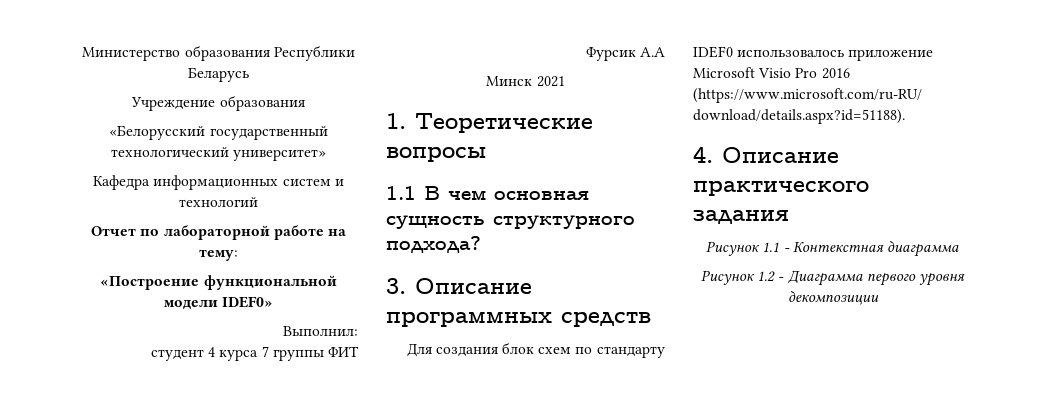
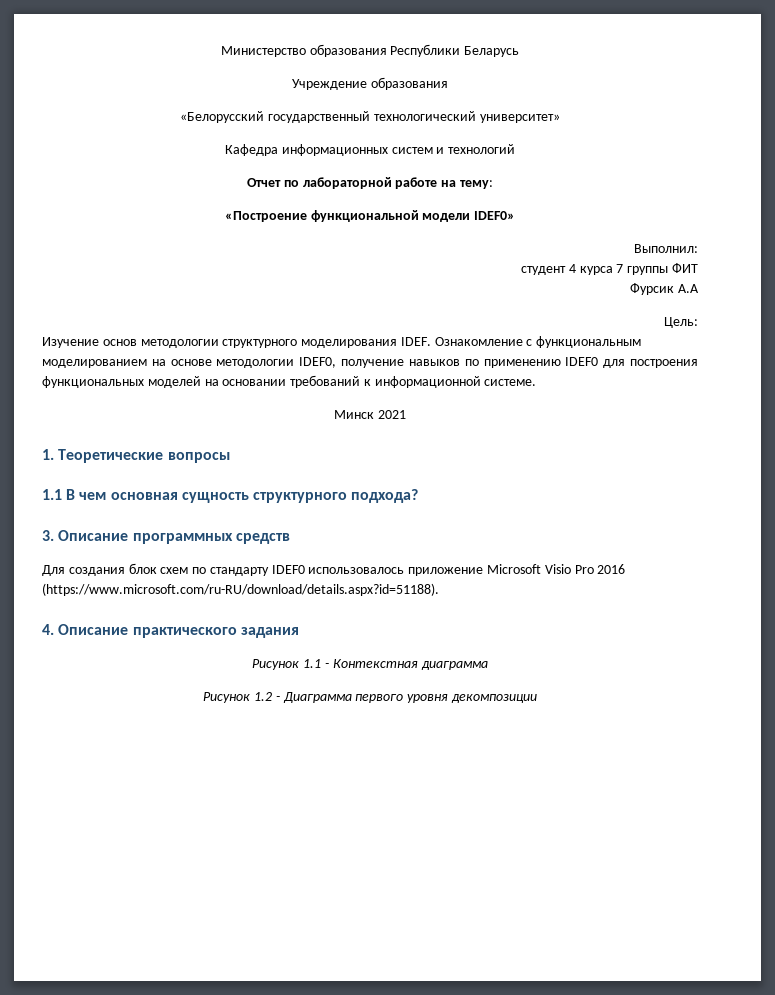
(665, 52) none -> [664,317,698,328] [42,336,642,348] [42,357,699,368] [42,375,537,388] // Цель: // Изучение основ методологии структурного моделирования IDEF. Ознакомление с функциональным моделированием на основе методологии IDEF0, получение навыков по применению IDEF0 для построения функциональных моделей на основании требований к информационной системе.

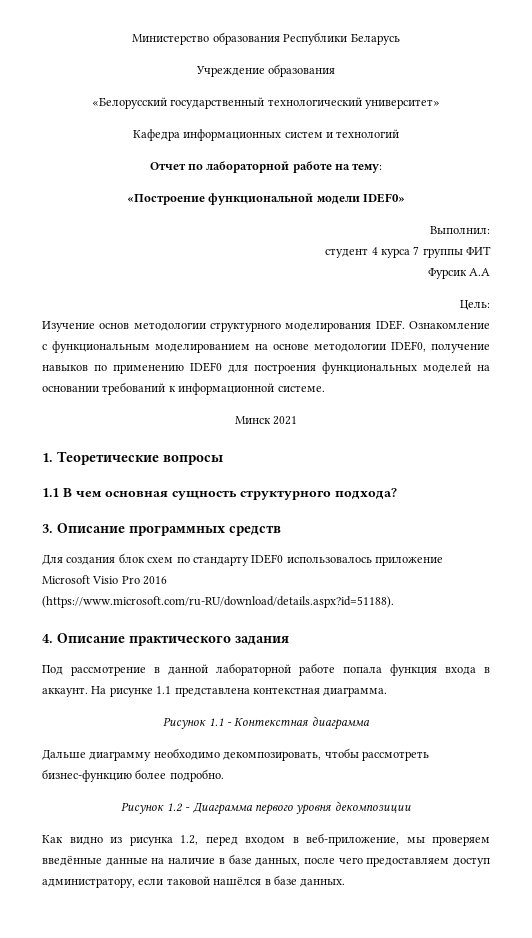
(299, 632) none -> [42,663,490,676] [42,686,388,697] // Под рассмотрение в данной лабораторной работе попала функция входа в аккаунт. На рисунке 1.1 представлена контекстная диаграмма.
(488, 665) none -> [42,748,429,761] [42,769,224,782] // Дальше диаграмму необходимо декомпозировать, чтобы рассмотреть бизнес-функцию более подробно.
(537, 698) none -> [42,833,490,846] [42,854,490,867] [42,875,346,888] // Как видно из рисунка 1.2, перед входом в веб-приложение, мы проверяем введённые данные на наличие в базе данных, после чего предоставляем доступ администратору, если таковой нашёлся в базе данных.

